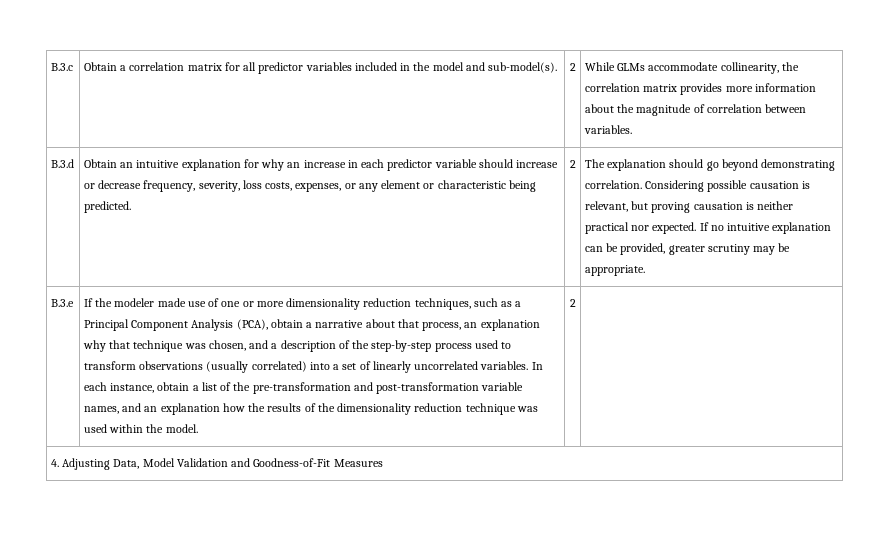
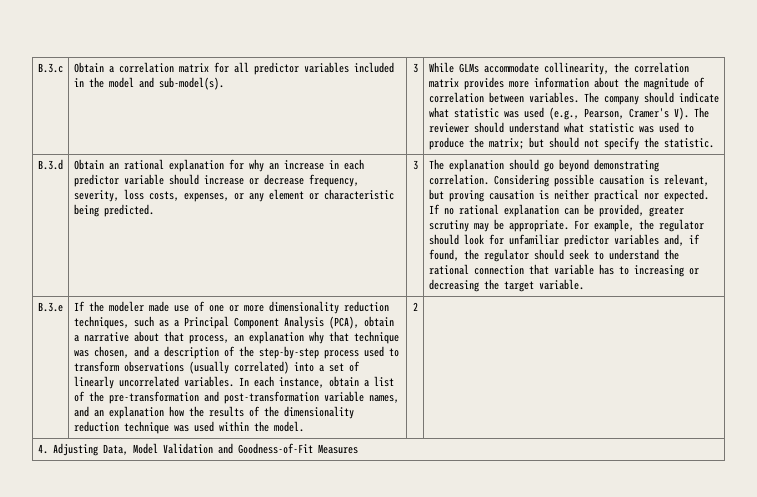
[569,63,576,71] 2 -> [412,63,418,73] 3
(632, 129) none -> [583,92,719,105] [428,107,709,120] [428,122,694,133] [428,137,714,150] The company should indicate what statistic was used (e.g., Pearson, Cramer's V). The reviewer should understand what statistic was used to produce the matrix; but should not specify the statistic.
[136,160,180,168] intuitive -> [123,159,164,170] rational
[569,160,576,168] 2 -> [412,160,418,170] 3
[727,223,771,231] intuitive -> [458,204,499,215] rational
(645, 270) none -> [573,219,704,232] [428,234,700,247] [428,249,679,262] [428,264,699,277] [428,279,584,292] For example, the regulator should look for unfamiliar predictor variables and, if found, the regulator should seek to understand the rational connection that variable has to increasing or decreasing the target variable.

